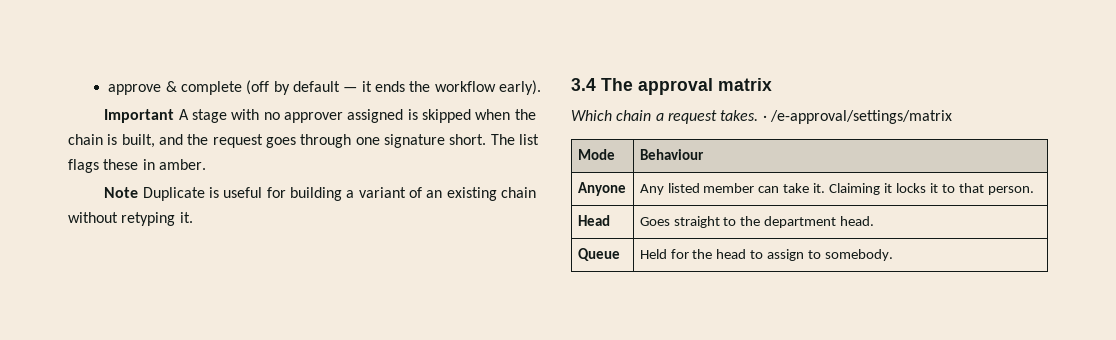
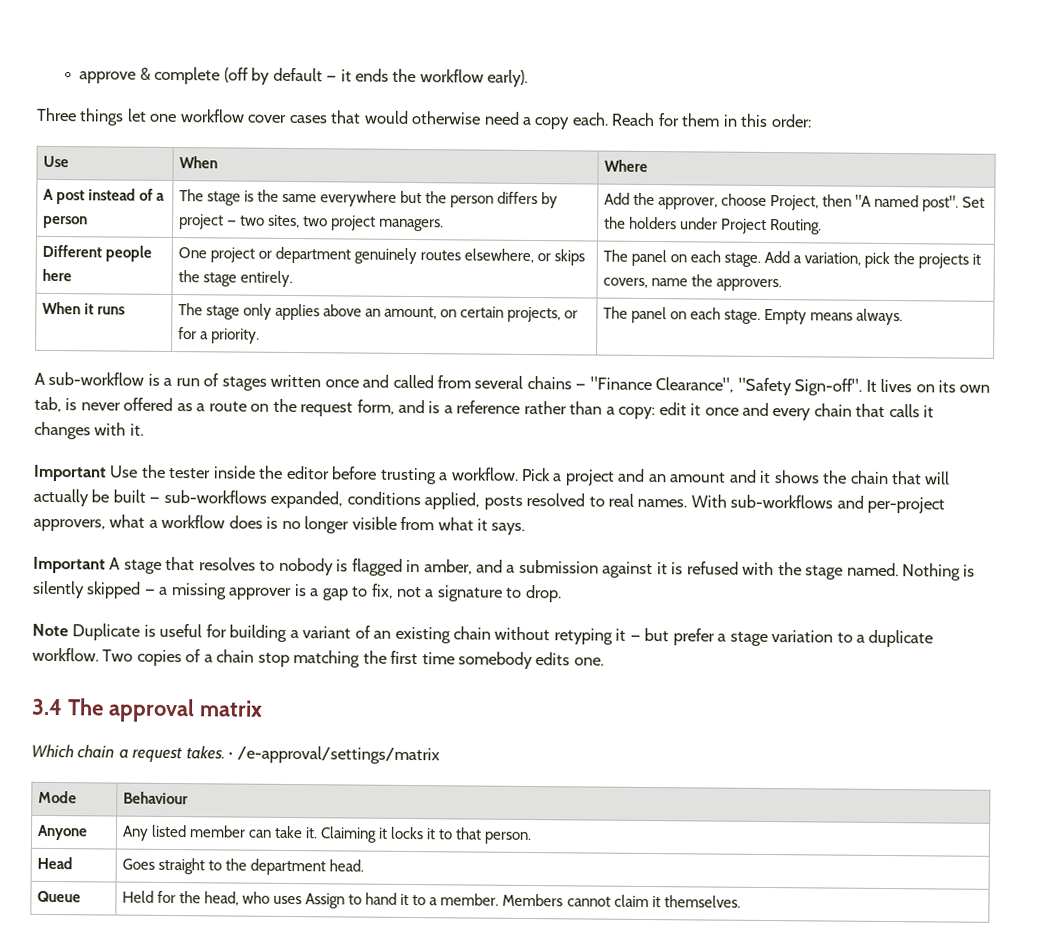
[104,109,536,123] [68,134,539,148] [68,159,206,173] Important A stage with no approver assigned is skipped when the chain is built, and the request goes through one signature short. The list flags these in amber. -> [36,107,812,130] [42,155,69,168] [178,156,218,169] [603,159,648,172] [42,188,166,205] [42,215,88,229] [178,189,559,209] [178,214,445,232] [603,192,986,212] [603,216,823,235] [41,244,152,262] [41,268,72,282] [177,246,586,266] [177,270,293,288] [602,249,982,269] [602,274,782,292] [41,301,125,315] [177,303,579,323] [177,327,260,344] [602,306,904,326] [34,371,991,396] [34,396,935,421] [34,421,144,440] [33,464,951,486] [33,488,946,514] [33,514,526,535] [33,556,976,581] [32,580,562,603] Three things let one workflow cover cases that would otherwise need a copy each. Reach for them in this order: // Use | When | Where // A post instead of a person | The stage is the same everywhere but the person differs by project — two sites, two project managers. | Add the approver, choose Project, then "A named post". Set the holders under Project Routing. // Different people here | One project or department genuinely routes elsewhere, or skips the stage entirely. | The panel on each stage. Add a variation, pick the projects it covers, name the approvers. // When it runs | The stage only applies above an amount, on certain projects, or for a priority. | The panel on each stage. Empty means always. // A sub-workflow is a run of stages written once and called from several chains — "Finance Clearance", "Safety Sign-off". It lives on its own tab, is never offered as a route on the request form, and is a reference rather than a copy: edit it once and every chain that calls it changes with it. // Important Use the tester inside the editor before trusting a workflow. Pick a project and an amount and it shows the chain that will actually be built — sub-workflows expanded, conditions applied, posts resolved to real names. With sub-workflows and per-project approvers, what a workflow does is no longer visible from what it says. // Important A stage that resolves to nobody is flagged in amber, and a submission against it is refused with the stage named. Nothing is silently skipped — a missing approver is a gap to fix, not a signature to drop.
[179,212,193,223] it. -> [615,627,934,648] [32,647,604,670] it — but prefer a stage variation to a duplicate workflow. Two copies of a chain stop matching the first time somebody edits one.
[716,249,894,261] head to assign to somebody. -> [203,891,741,909] head, who uses Assign to hand it to a member. Members cannot claim it themselves.

